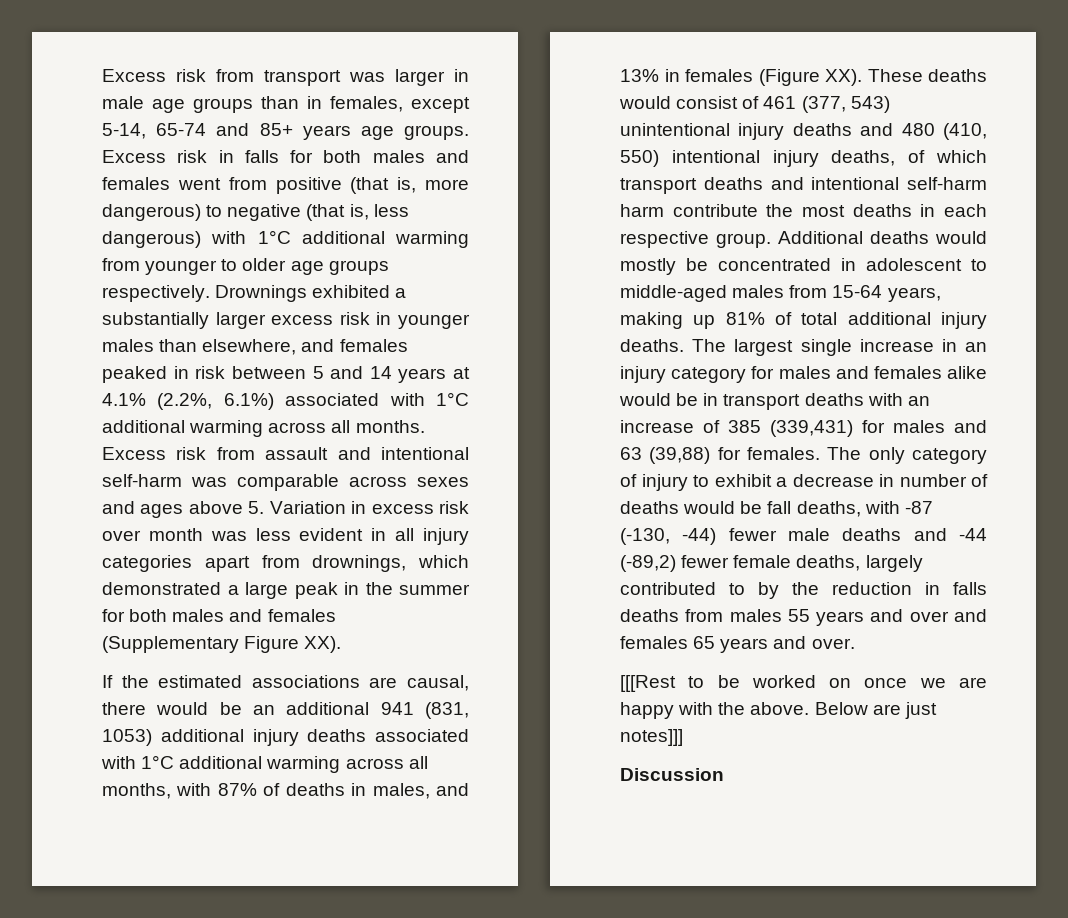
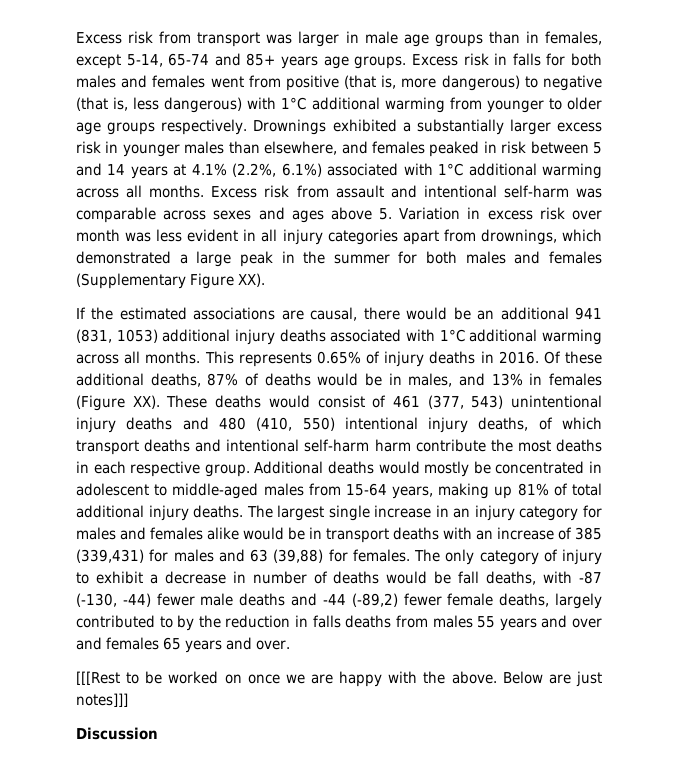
[102,783,212,799] months, with -> [145,351,603,367] [76,373,201,387] months. This represents 0.65% of injury deaths in 2016. Of these additional deaths,
(345, 789) none -> [317,373,382,386] would be

